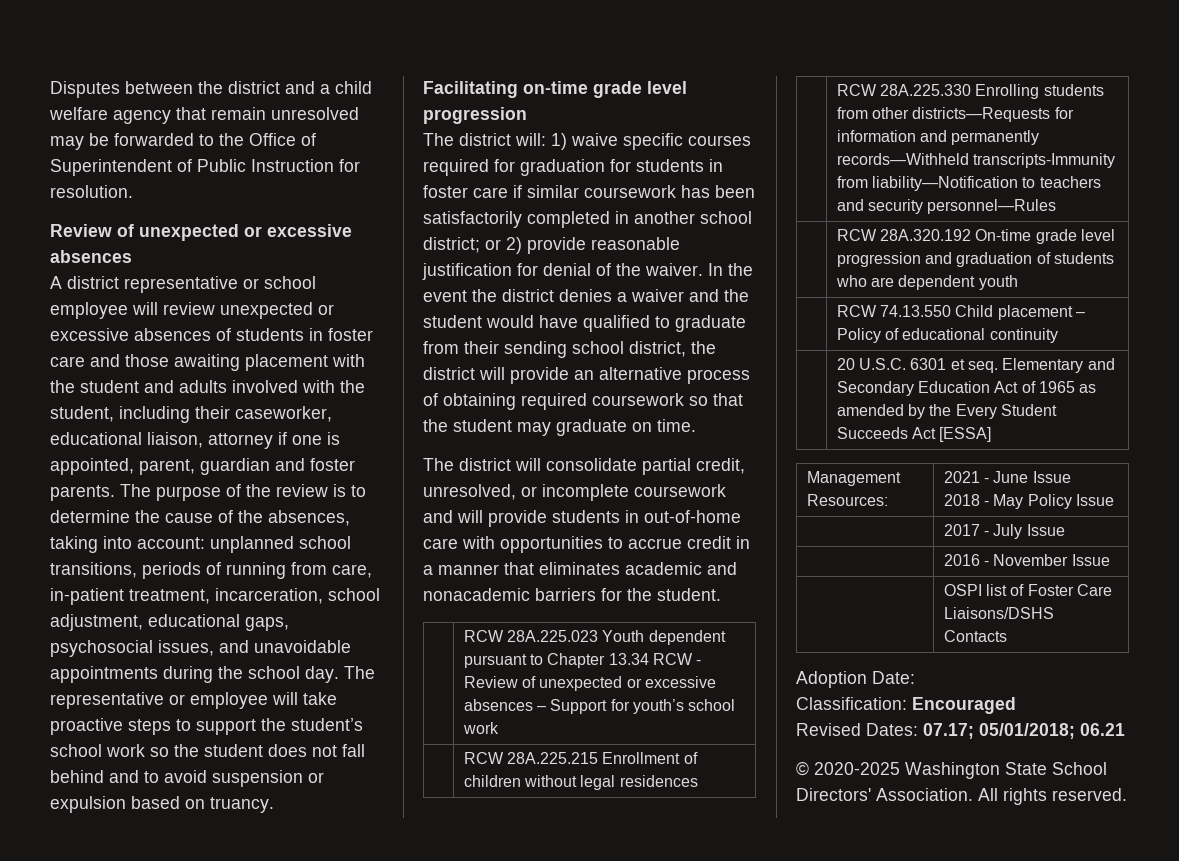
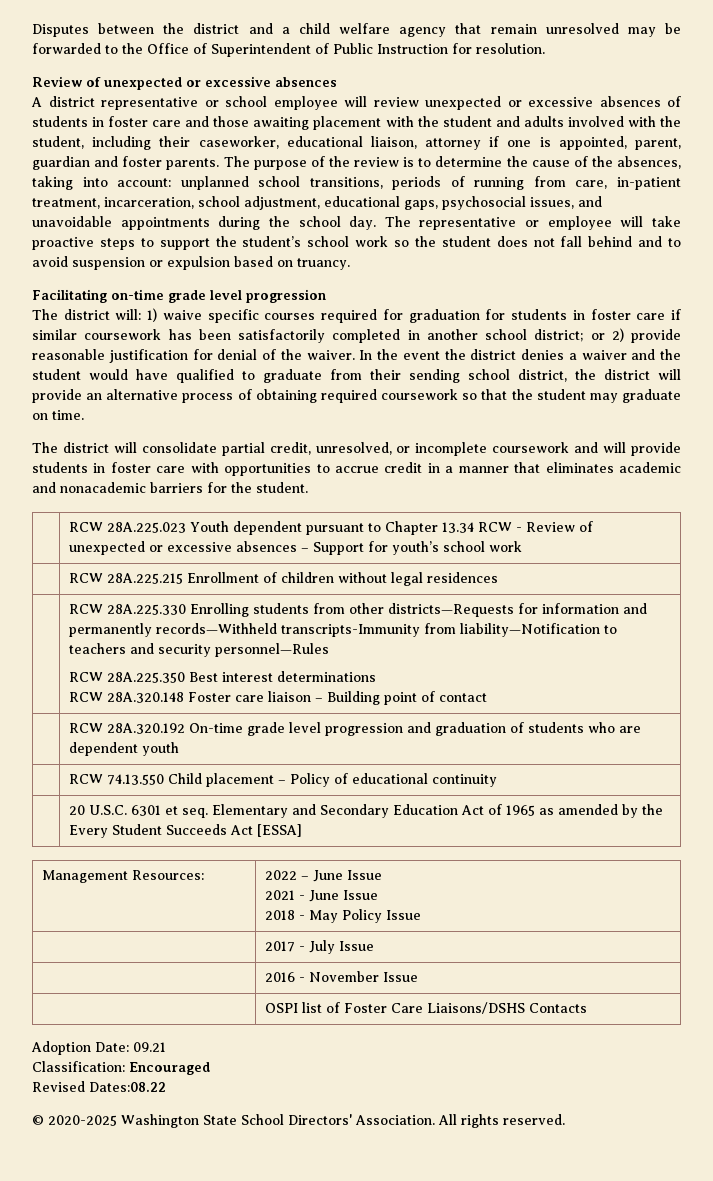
[644,510,741,523] out-of-home -> [110,462,151,473] foster
(1057, 206) none -> [69,671,377,683] [69,691,488,705] // RCW 28A.225.350 Best interest determinations // RCW 28A.320.148 Foster care liaison – Building point of contact
(888, 500) none -> [265,870,383,882] 2022 – June Issue //
(915, 677) none -> [133,1042,166,1052] 09.21
[866,723,1125,739] Dates: 07.17; 05/01/2018; 06.21 -> [89,1082,166,1092] Dates:08.22

